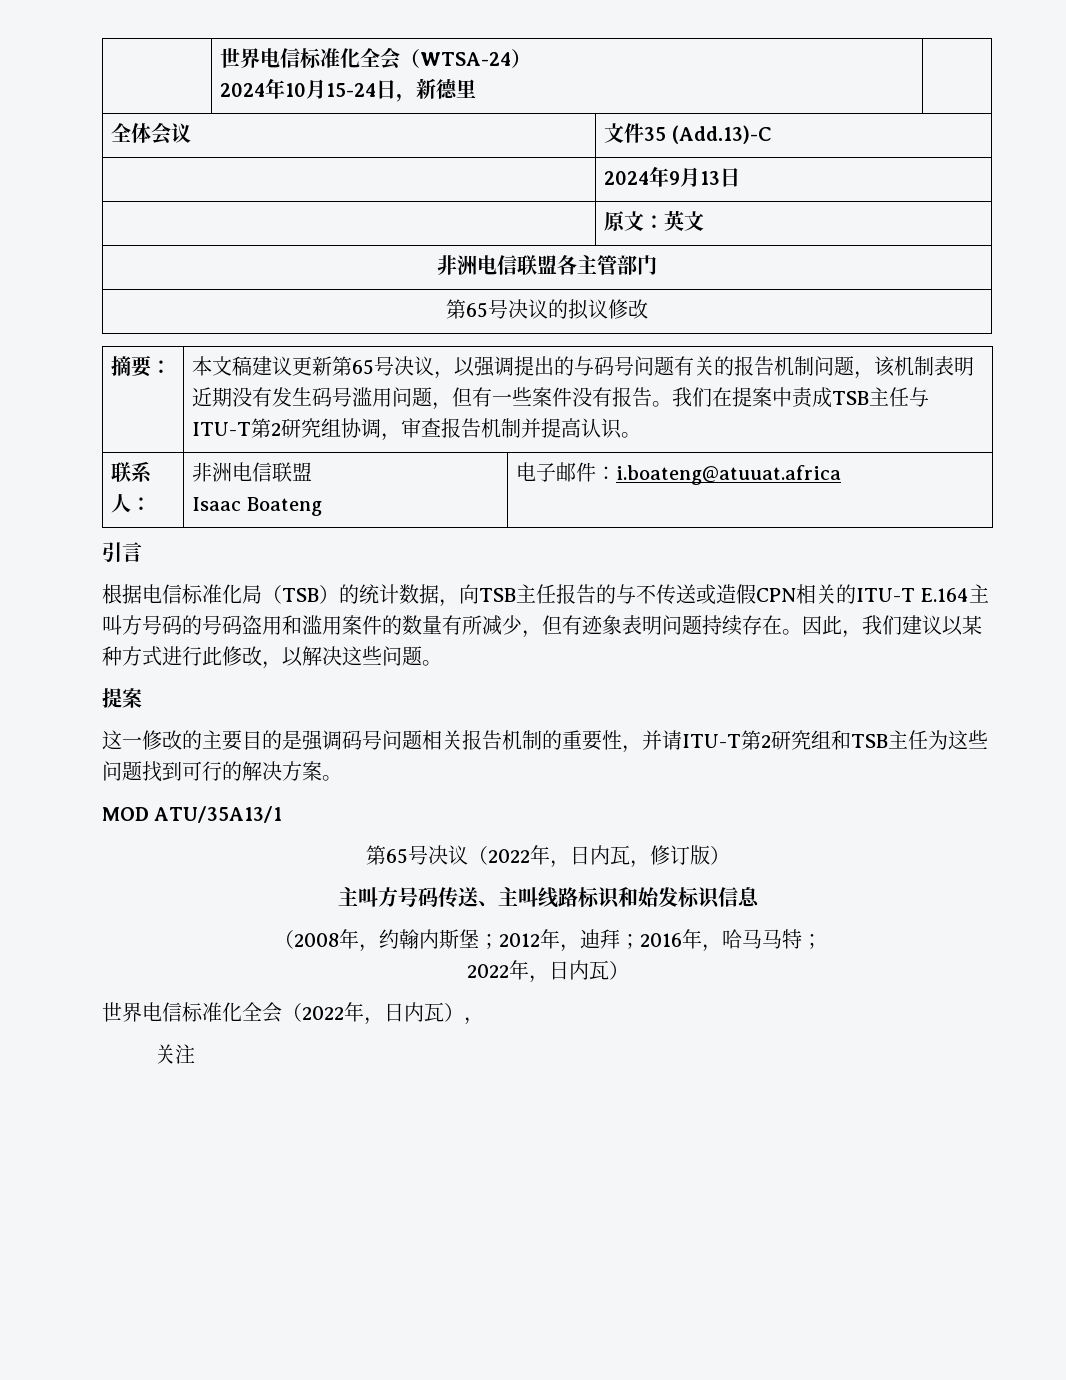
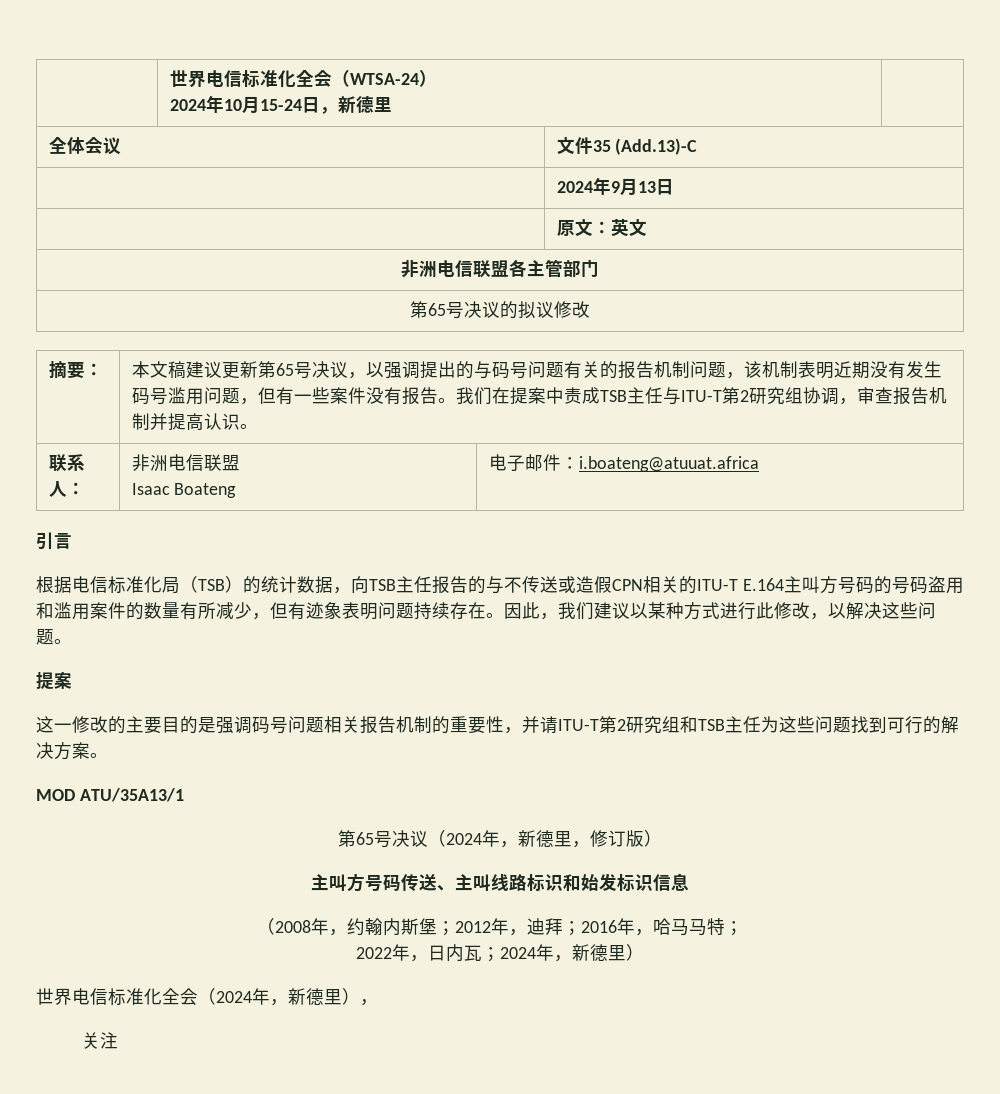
[487,845,630,868] 2022年，日内瓦 -> [446,830,572,848] 2024年，新德里
(609, 970) none -> [482,944,626,962] ；2024年，新德里
[302,1002,444,1025] 2022年，日内瓦 -> [216,988,342,1006] 2024年，新德里

